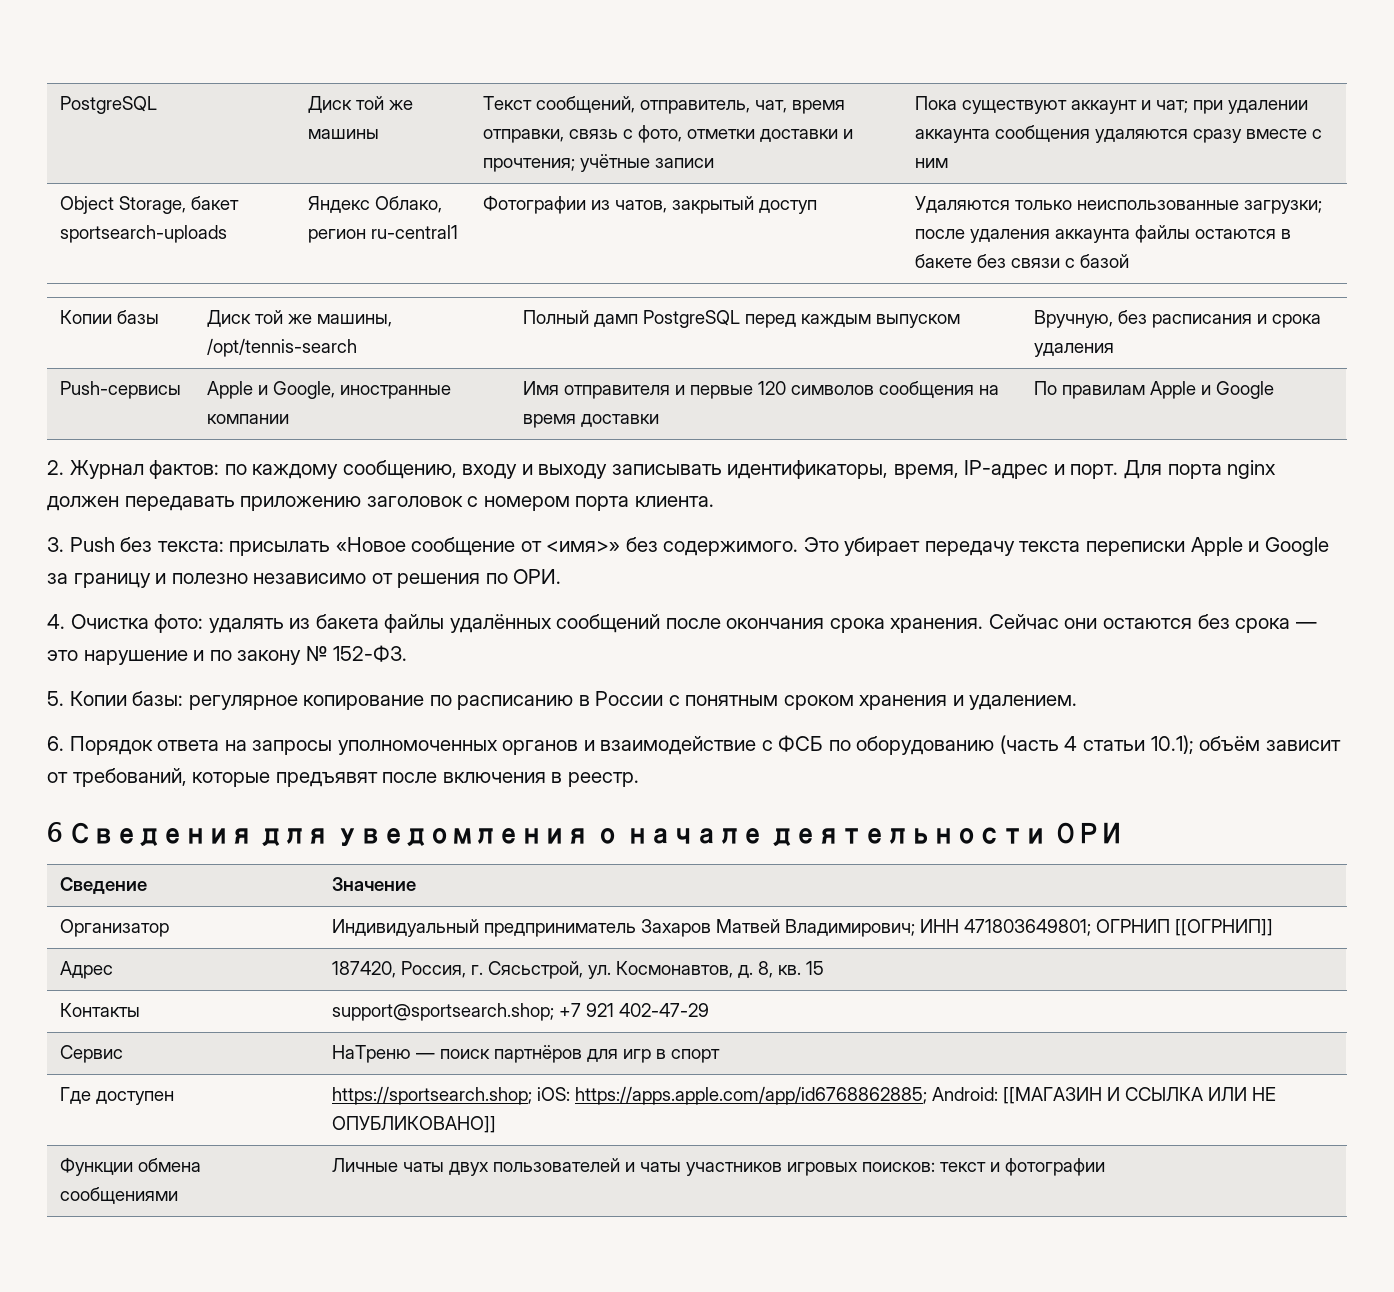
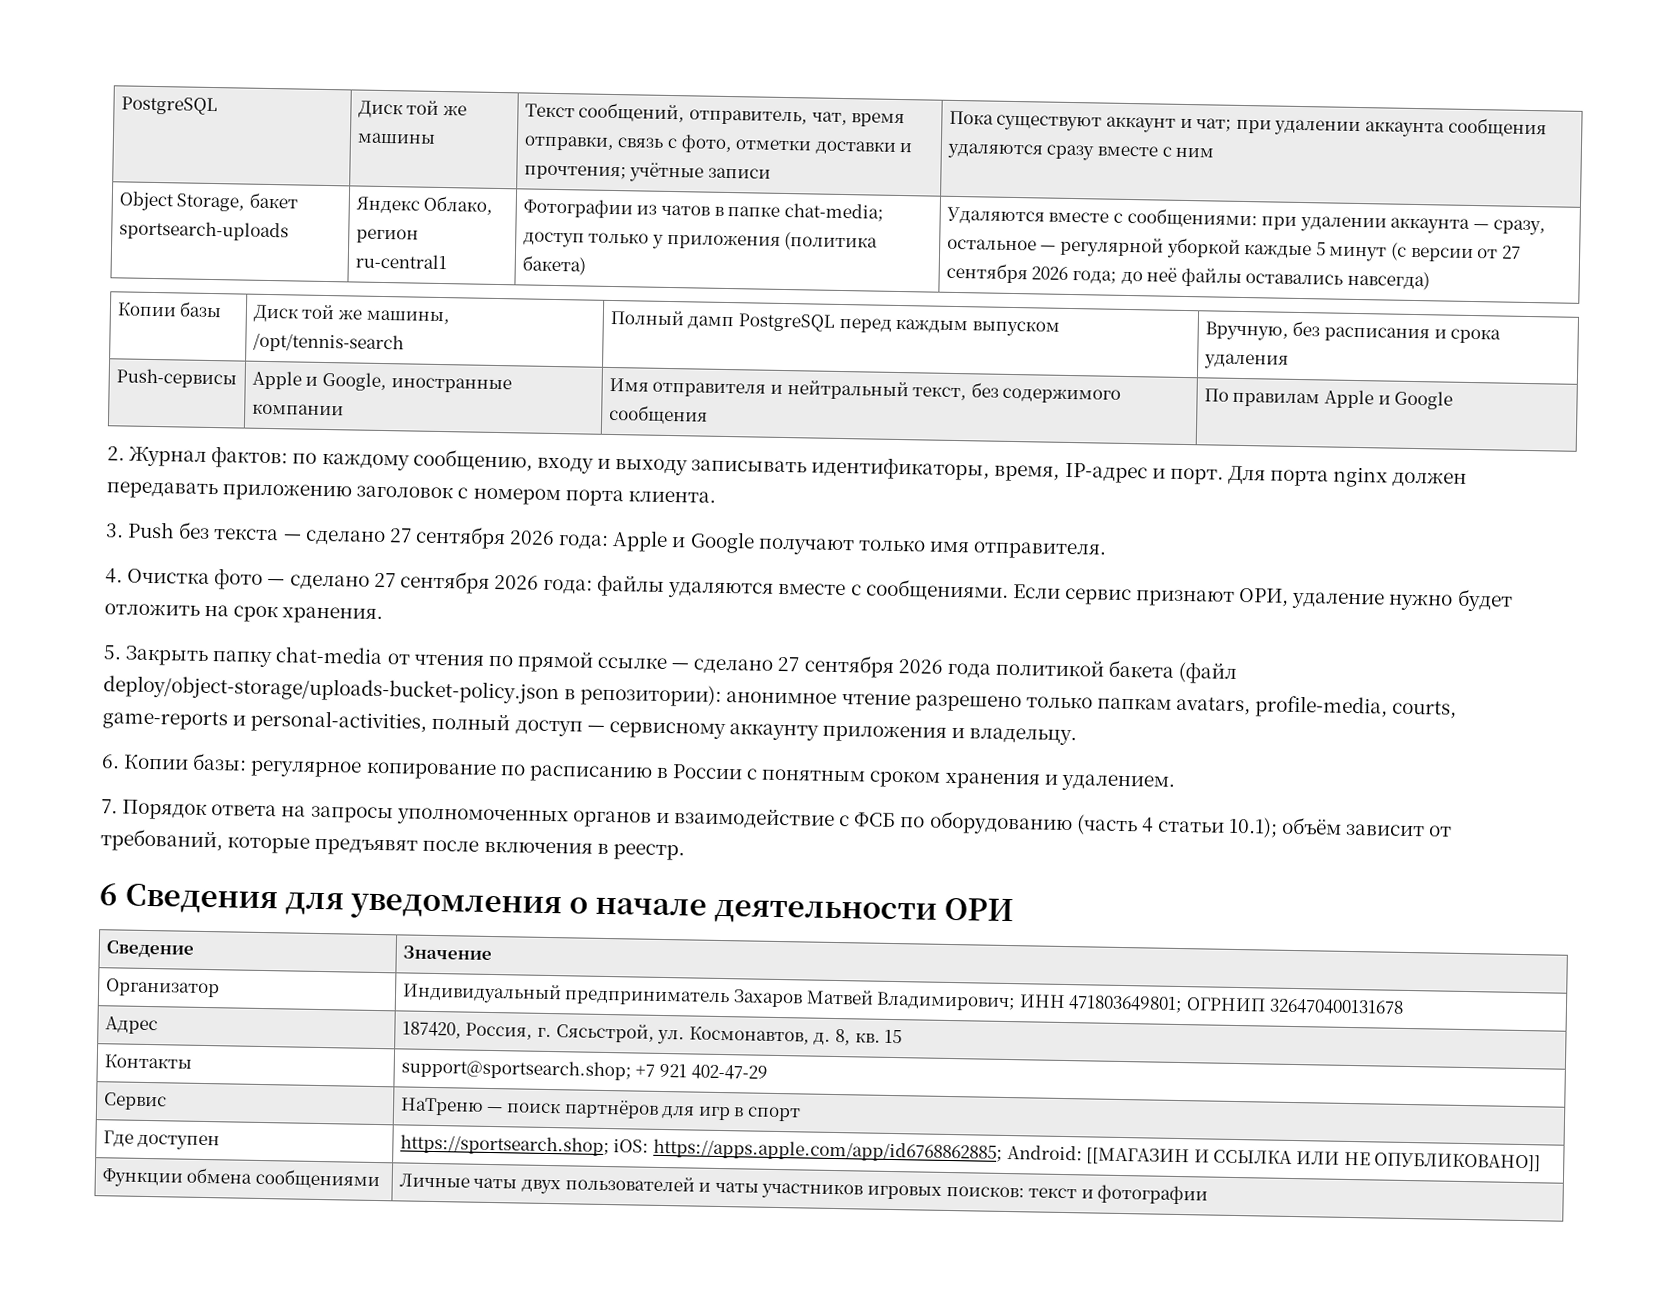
[614,196,817,214] [914,196,1322,214] [914,225,1291,243] [914,254,1129,268] чатов, закрытый доступ | Удаляются только неиспользованные загрузки; после удаления аккаунта файлы остаются в бакете без связи с базой -> [661,202,884,222] [522,231,879,252] [521,255,586,276] [945,206,1546,236] [946,236,1521,263] [945,262,1430,291] чатов в папке chat-media; доступ только у приложения (политика бакета) | Удаляются вместе с сообщениями: при удалении аккаунта — сразу, остальное — регулярной уборкой каждые 5 минут (с версии от 27 сентября 2026 года; до неё файлы оставались навсегда)
[689,381,999,399] [522,414,659,428] первые 120 символов сообщения на время доставки -> [786,380,1122,404] [608,404,708,425] нейтральный текст, без содержимого сообщения
[157,537,1329,556] [47,569,562,588] [47,614,1317,633] [47,645,408,665] [47,691,64,706] текста: присылать «Новое сообщение от <имя>» без содержимого. Это убирает передачу текста переписки Apple и Google за границу и полезно независимо от решения по ОРИ. // 4. Очистка фото: удалять из бакета файлы удалённых сообщений после окончания срока хранения. Сейчас они остаются без срока — это нарушение и по закону № 152-ФЗ. // 5. -> [213,525,1108,560] [105,568,1513,612] [104,603,384,625] [103,645,1238,684] [103,675,1458,719] [102,709,1078,746] [101,754,120,769] текста — сделано 27 сентября 2026 года: Apple и Google получают только имя отправителя. // 4. Очистка фото — сделано 27 сентября 2026 года: файлы удаляются вместе с сообщениями. Если сервис признают ОРИ, удаление нужно будет отложить на срок хранения. // 5. Закрыть папку chat-media от чтения по прямой ссылке — сделано 27 сентября 2026 года политикой бакета (файл deploy/object-storage/uploads-bucket-policy.json в репозитории): анонимное чтение разрешено только папкам avatars, profile-media, courts, game-reports и personal-activities, полный доступ — сервисному аккаунту приложения и владельцу. // 6.
[47,736,64,751] 6. -> [101,799,118,814] 7.
[1174,919,1273,936] [[ОГРНИП]] -> [1268,998,1404,1015] 326470400131678

